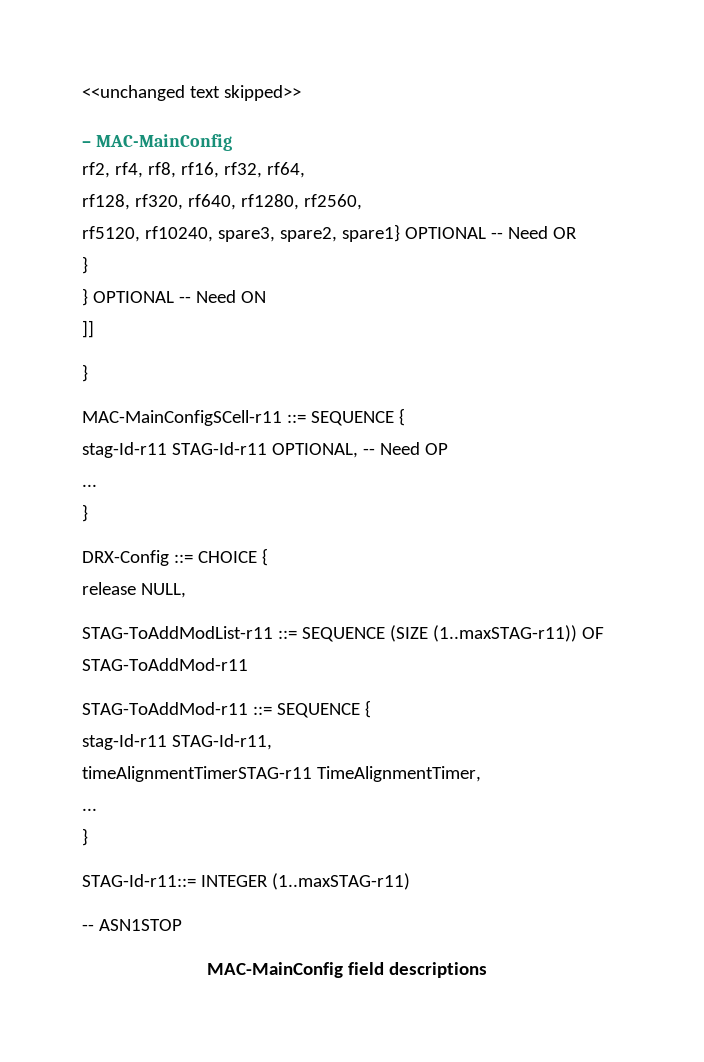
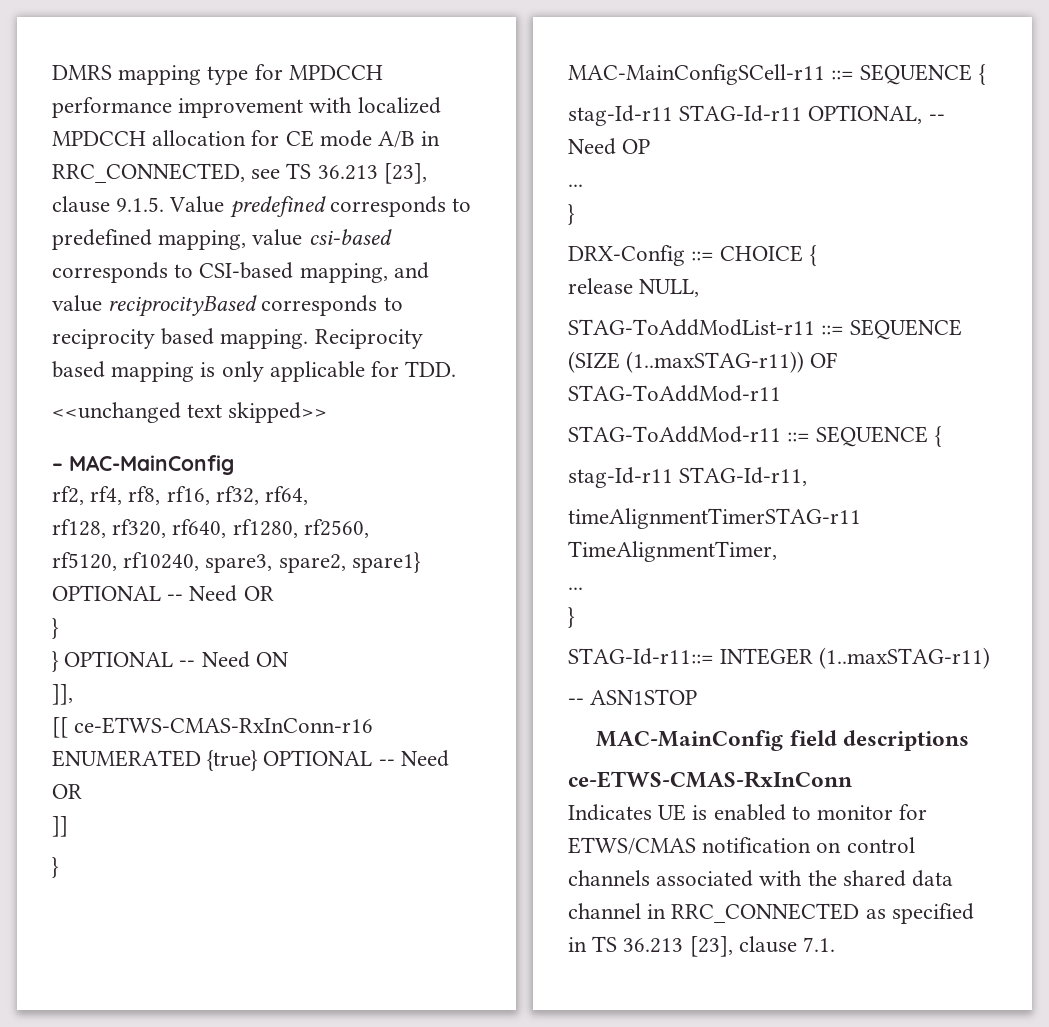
(82, 93) none -> [52,64,383,85] [52,97,441,118] [52,130,441,148] [52,163,427,184] [52,196,472,218] [52,229,392,250] [52,262,429,283] [52,295,403,317] [52,328,423,349] [52,361,457,382] DMRS mapping type for MPDCCH performance improvement with localized MPDCCH allocation for CE mode A/B in RRC_CONNECTED, see TS 36.213 [23], clause 9.1.5. Value predefined corresponds to predefined mapping, value csi-based corresponds to CSI-based mapping, and value reciprocityBased corresponds to reciprocity based mapping. Reciprocity based mapping is only applicable for TDD. //
(266, 297) none -> [52,684,73,705] [52,717,374,738] [52,750,449,771] [52,784,82,799] // ]], // [[ ce-ETWS-CMAS-RxInConn-r16 ENUMERATED {true} OPTIONAL -- Need OR
(487, 970) none -> [568,771,852,788] [568,804,928,821] [568,837,915,855] [568,870,954,887] [568,903,974,924] [568,936,836,957] // ce-ETWS-CMAS-RxInConn // Indicates UE is enabled to monitor for ETWS/CMAS notification on control channels associated with the shared data channel in RRC_CONNECTED as specified in TS 36.213 [23], clause 7.1.

